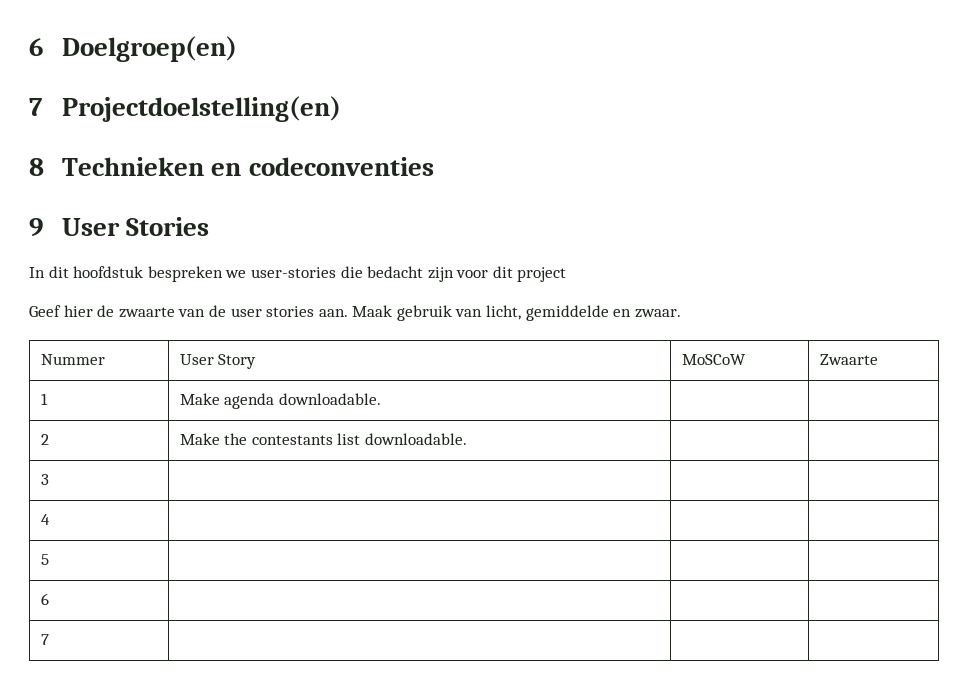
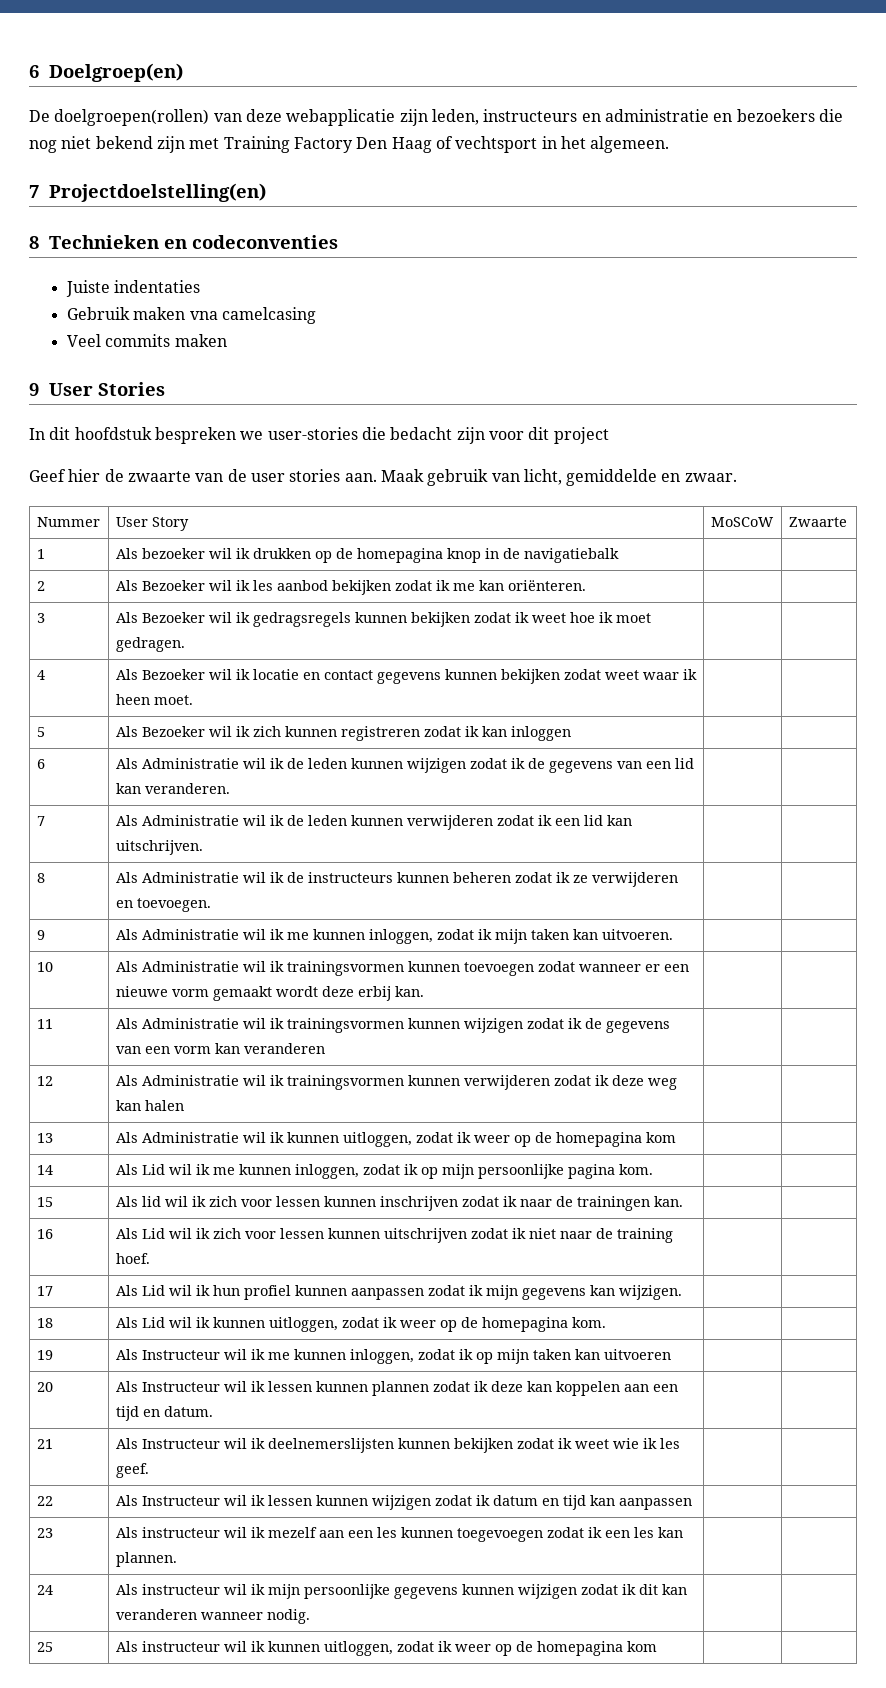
(238, 49) none -> [29,109,843,126] [29,136,670,153] // De doelgroepen(rollen) van deze webapplicatie zijn leden, instructeurs en administratie en bezoekers die nog niet bekend zijn met Training Factory Den Haag of vechtsport in het algemeen.
(434, 166) none -> [65,280,201,297] [66,307,316,324] [66,334,227,347] // Juiste indentaties // Gebruik maken vna camelcasing // Veel commits maken
[179,393,381,409] [40,434,49,445] [179,433,467,445] [40,474,49,485] [40,514,50,525] [40,554,49,565] [40,593,49,605] [40,634,49,645] Make agenda downloadable. | | // 2 | Make the contestants list downloadable. | | // 3 | | | // 4 | | | // 5 | | | // 6 | | | // 7 | -> [115,548,619,563] [36,581,45,591] [115,580,586,595] [36,613,45,623] [115,612,651,627] [115,637,185,652] [36,670,45,680] [115,669,697,684] [115,694,193,705] [36,727,45,737] [115,726,571,741] [36,759,45,769] [115,758,694,773] [115,783,230,794] [36,816,45,826] [115,815,632,830] [115,840,203,855] [36,873,45,883] [115,872,678,887] [115,898,211,912] [36,930,45,940] [115,929,673,944] [36,962,53,972] [115,961,689,976] [115,986,424,1001] [36,1019,53,1029] [115,1018,670,1033] [115,1043,325,1054] [36,1076,53,1086] [115,1075,677,1090] [115,1100,184,1111] [36,1133,53,1143] [115,1132,676,1147] [36,1165,53,1175] [115,1164,653,1179] [36,1197,53,1207] [115,1196,683,1211] [36,1229,53,1239] [115,1228,673,1243] [115,1253,150,1264] [36,1286,53,1296] [115,1285,682,1300] [36,1318,53,1328] [115,1317,606,1332] [36,1350,53,1360] [115,1349,671,1364] [36,1382,53,1392] [115,1381,678,1396] [115,1406,213,1421] [36,1439,53,1449] [115,1438,680,1453] [115,1463,149,1478] [36,1496,53,1506] [115,1495,692,1510] [36,1528,53,1538] [115,1527,683,1542] [115,1552,177,1567] [36,1585,53,1595] [115,1584,687,1599] [115,1609,310,1624] [36,1642,53,1652] [115,1641,657,1656] Als bezoeker wil ik drukken op de homepagina knop in de navigatiebalk | | // 2 | Als Bezoeker wil ik les aanbod bekijken zodat ik me kan oriënteren. | | // 3 | Als Bezoeker wil ik gedragsregels kunnen bekijken zodat ik weet hoe ik moet gedragen. | | // 4 | Als Bezoeker wil ik locatie en contact gegevens kunnen bekijken zodat weet waar ik heen moet. | | // 5 | Als Bezoeker wil ik zich kunnen registreren zodat ik kan inloggen | | // 6 | Als Administratie wil ik de leden kunnen wijzigen zodat ik de gegevens van een lid kan veranderen. | | // 7 | Als Administratie wil ik de leden kunnen verwijderen zodat ik een lid kan uitschrijven. | | // 8 | Als Administratie wil ik de instructeurs kunnen beheren zodat ik ze verwijderen en toevoegen. | | // 9 | Als Administratie wil ik me kunnen inloggen, zodat ik mijn taken kan uitvoeren. | | // 10 | Als Administratie wil ik trainingsvormen kunnen toevoegen zodat wanneer er een nieuwe vorm gemaakt wordt deze erbij kan. | | // 11 | Als Administratie wil ik trainingsvormen kunnen wijzigen zodat ik de gegevens van een vorm kan veranderen | | // 12 | Als Administratie wil ik trainingsvormen kunnen verwijderen zodat ik deze weg kan halen | | // 13 | Als Administratie wil ik kunnen uitloggen, zodat ik weer op de homepagina kom | | // 14 | Als Lid wil ik me kunnen inloggen, zodat ik op mijn persoonlijke pagina kom. | | // 15 | Als lid wil ik zich voor lessen kunnen inschrijven zodat ik naar de trainingen kan. | | // 16 | Als Lid wil ik zich voor lessen kunnen uitschrijven zodat ik niet naar de training hoef. | | // 17 | Als Lid wil ik hun profiel kunnen aanpassen zodat ik mijn gegevens kan wijzigen. | | // 18 | Als Lid wil ik kunnen uitloggen, zodat ik weer op de homepagina kom. | | // 19 | Als Instructeur wil ik me kunnen inloggen, zodat ik op mijn taken kan uitvoeren | | // 20 | Als Instructeur wil ik lessen kunnen plannen zodat ik deze kan koppelen aan een tijd en datum. | | // 21 | Als Instructeur wil ik deelnemerslijsten kunnen bekijken zodat ik weet wie ik les geef. | | // 22 | Als Instructeur wil ik lessen kunnen wijzigen zodat ik datum en tijd kan aanpassen | | // 23 | Als instructeur wil ik mezelf aan een les kunnen toegevoegen zodat ik een les kan plannen. | | // 24 | Als instructeur wil ik mijn persoonlijke gegevens kunnen wijzigen zodat ik dit kan veranderen wanneer nodig. | | // 25 | Als instructeur wil ik kunnen uitloggen, zodat ik weer op de homepagina kom

